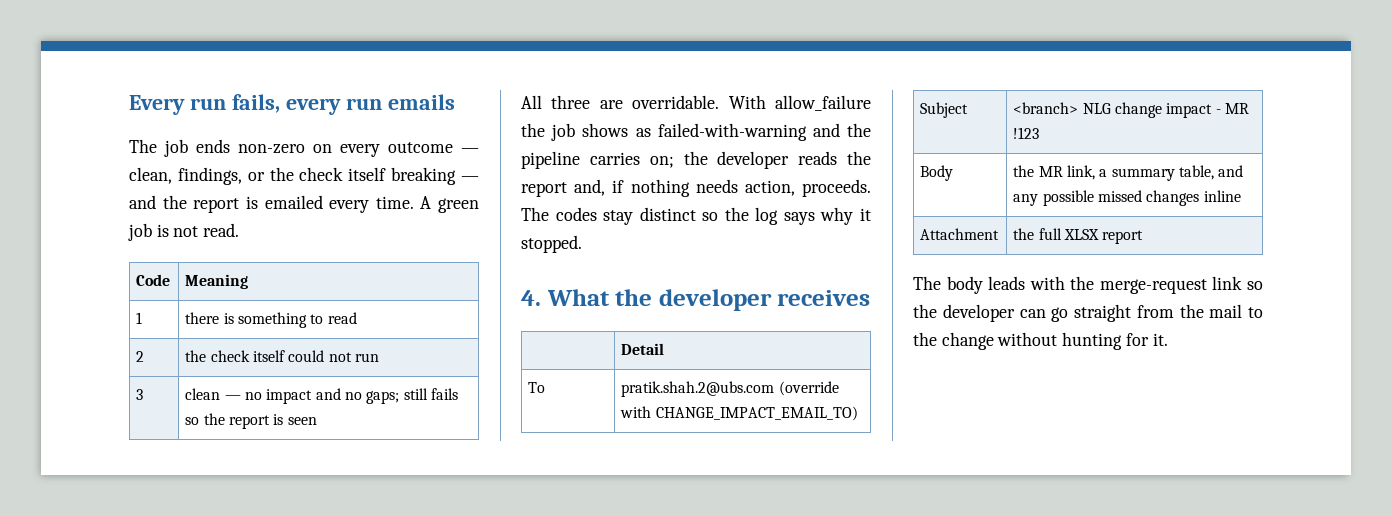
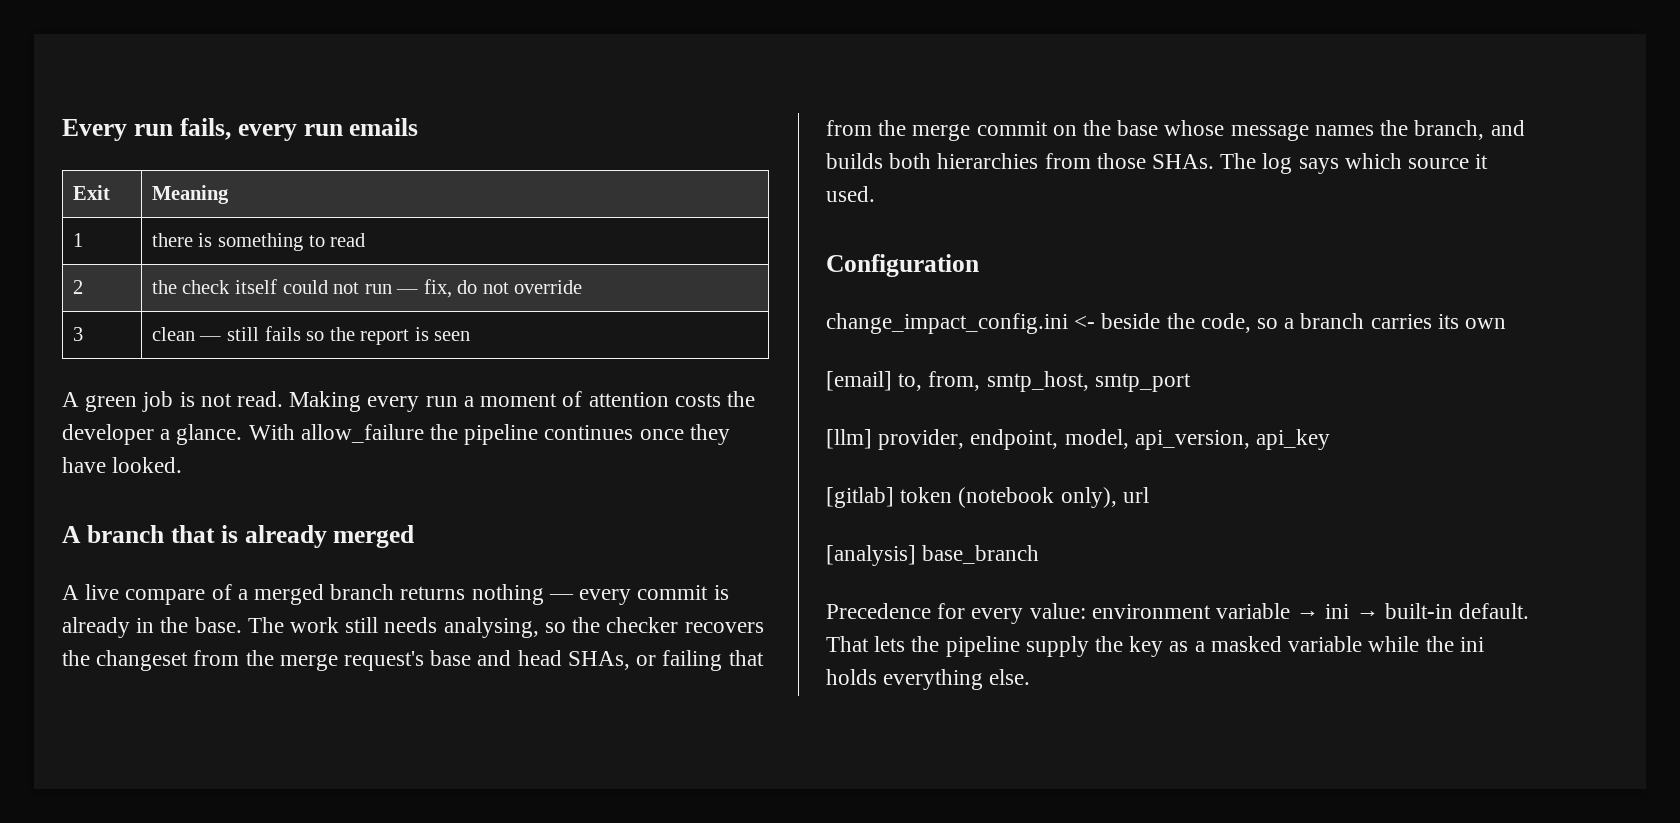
[129,139,479,157] [129,167,479,185] [129,195,479,213] [128,223,240,241] [136,274,171,286] // The job ends non-zero on every outcome — clean, findings, or the check itself breaking — and the report is emailed every time. A green job is not read. // Code -> [72,185,110,200] // Exit
[136,389,144,400] [185,388,400,404] // 3 | clean — no impact and no gaps; -> [396,279,583,298] [72,327,83,341] [151,327,222,341] — fix, do not override // 3 | clean —
[521,95,871,111] [521,123,871,141] [521,151,871,169] [521,179,871,197] [521,207,871,225] [521,235,582,253] [521,289,871,311] [621,343,665,355] [528,382,546,393] [621,381,839,397] [620,406,858,421] [920,102,969,118] [1013,102,1249,118] [1013,127,1040,139] [920,165,954,181] [1013,165,1244,181] [1013,190,1241,206] [920,228,1000,240] [1013,228,1144,244] [913,276,1263,294] [913,304,1263,322] [913,332,1168,350] All three are overridable. With allow_failure the job shows as failed-with-warning and the pipeline carries on; the developer reads the report and, if nothing needs action, proceeds. The codes stay distinct so the log says why it stopped. // 4. What the developer receives // | Detail // To | pratik.shah.2@ubs.com (override with CHANGE_IMPACT_EMAIL_TO) // Subject | <branch> NLG change impact - MR !123 // Body | the MR link, a summary table, and any possible missed changes inline // Attachment | the full XLSX report // The body leads with the merge-request link so the developer can go straight from the mail to the change without hunting for it. -> [62,391,755,412] [62,424,730,445] [62,457,183,473] [62,525,415,548] [62,584,729,605] [62,617,764,638] [62,650,764,671] [826,120,1525,141] [826,153,1489,174] [826,186,875,202] [826,254,979,277] [826,313,1507,334] [826,371,1191,392] [826,429,1331,450] [826,487,1149,508] [826,545,1040,566] [826,603,1530,624] [826,636,1484,657] [826,669,1031,690] A green job is not read. Making every run a moment of attention costs the developer a glance. With allow_failure the pipeline continues once they have looked. // A branch that is already merged // A live compare of a merged branch returns nothing — every commit is already in the base. The work still needs analysing, so the checker recovers the changeset from the merge request's base and head SHAs, or failing that from the merge commit on the base whose message names the branch, and builds both hierarchies from those SHAs. The log says which source it used. // Configuration // change_impact_config.ini <- beside the code, so a branch carries its own // [email] to, from, smtp_host, smtp_port // [llm] provider, endpoint, model, api_version, api_key // [gitlab] token (notebook only), url // [analysis] base_branch // Precedence for every value: environment variable → ini → built-in default. That lets the pipeline supply the key as a masked variable while the ini holds everything else.

